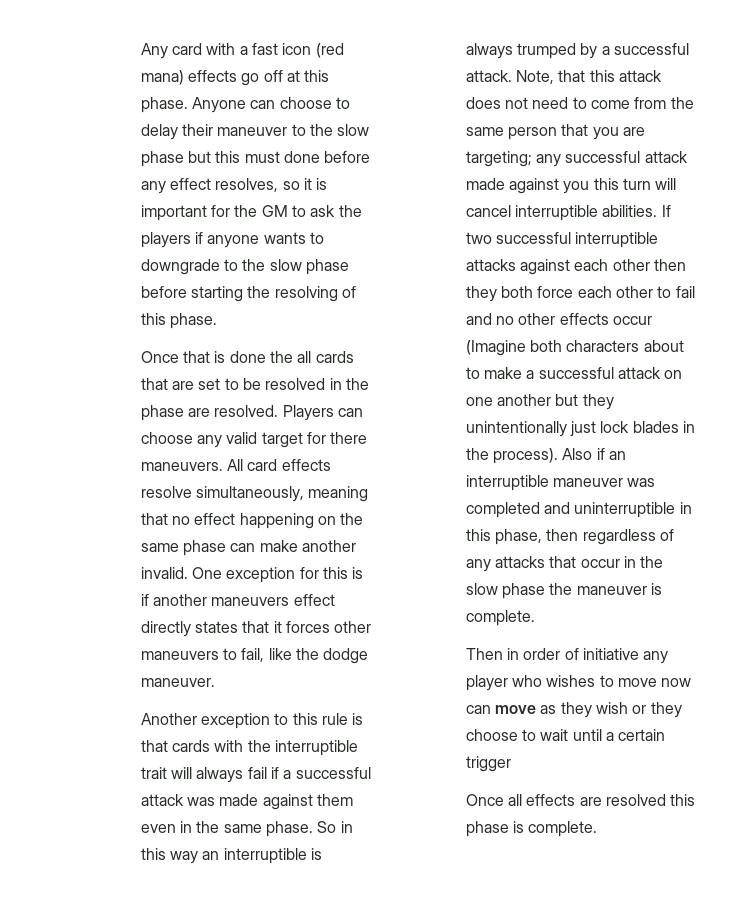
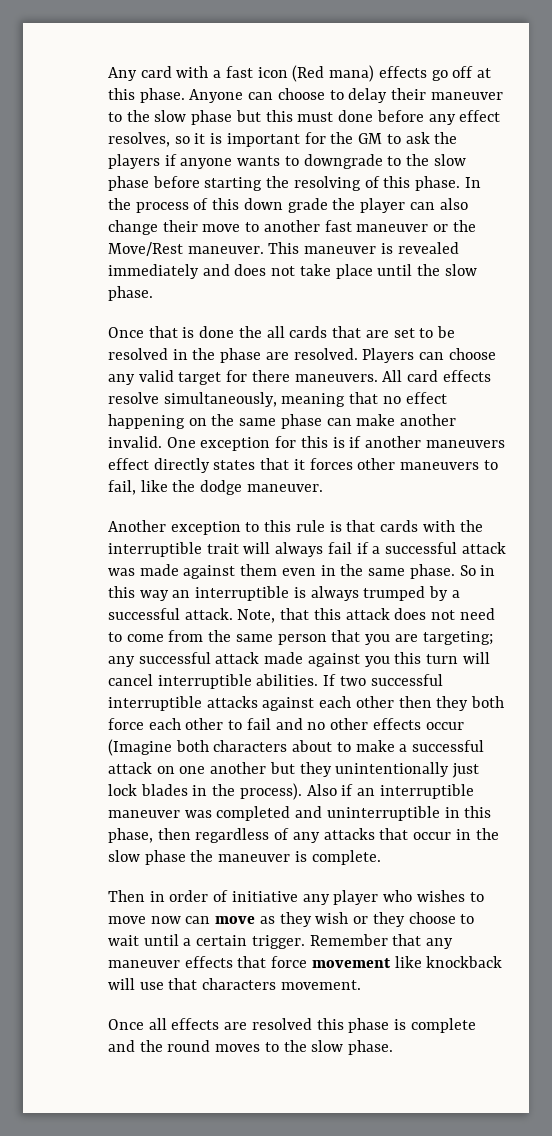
[315,43,344,58] (red -> [292,65,325,82] (Red
(218, 321) none -> [464,177,481,188] [108,198,468,213] [108,220,476,235] [108,242,459,256] [108,264,477,279] [108,286,154,301] In the process of this down grade the player can also change their move to another fast maneuver or the Move/Rest maneuver. This maneuver is revealed immediately and does not take place until the slow phase.
[465,756,511,772] trigger -> [251,934,454,949] [108,956,503,968] [108,978,361,990] trigger. Remember that any maneuver effects that force movement like knockback will use that characters movement.
[528,821,598,837] complete. -> [410,1018,476,1033] [108,1040,394,1055] complete and the round moves to the slow phase.

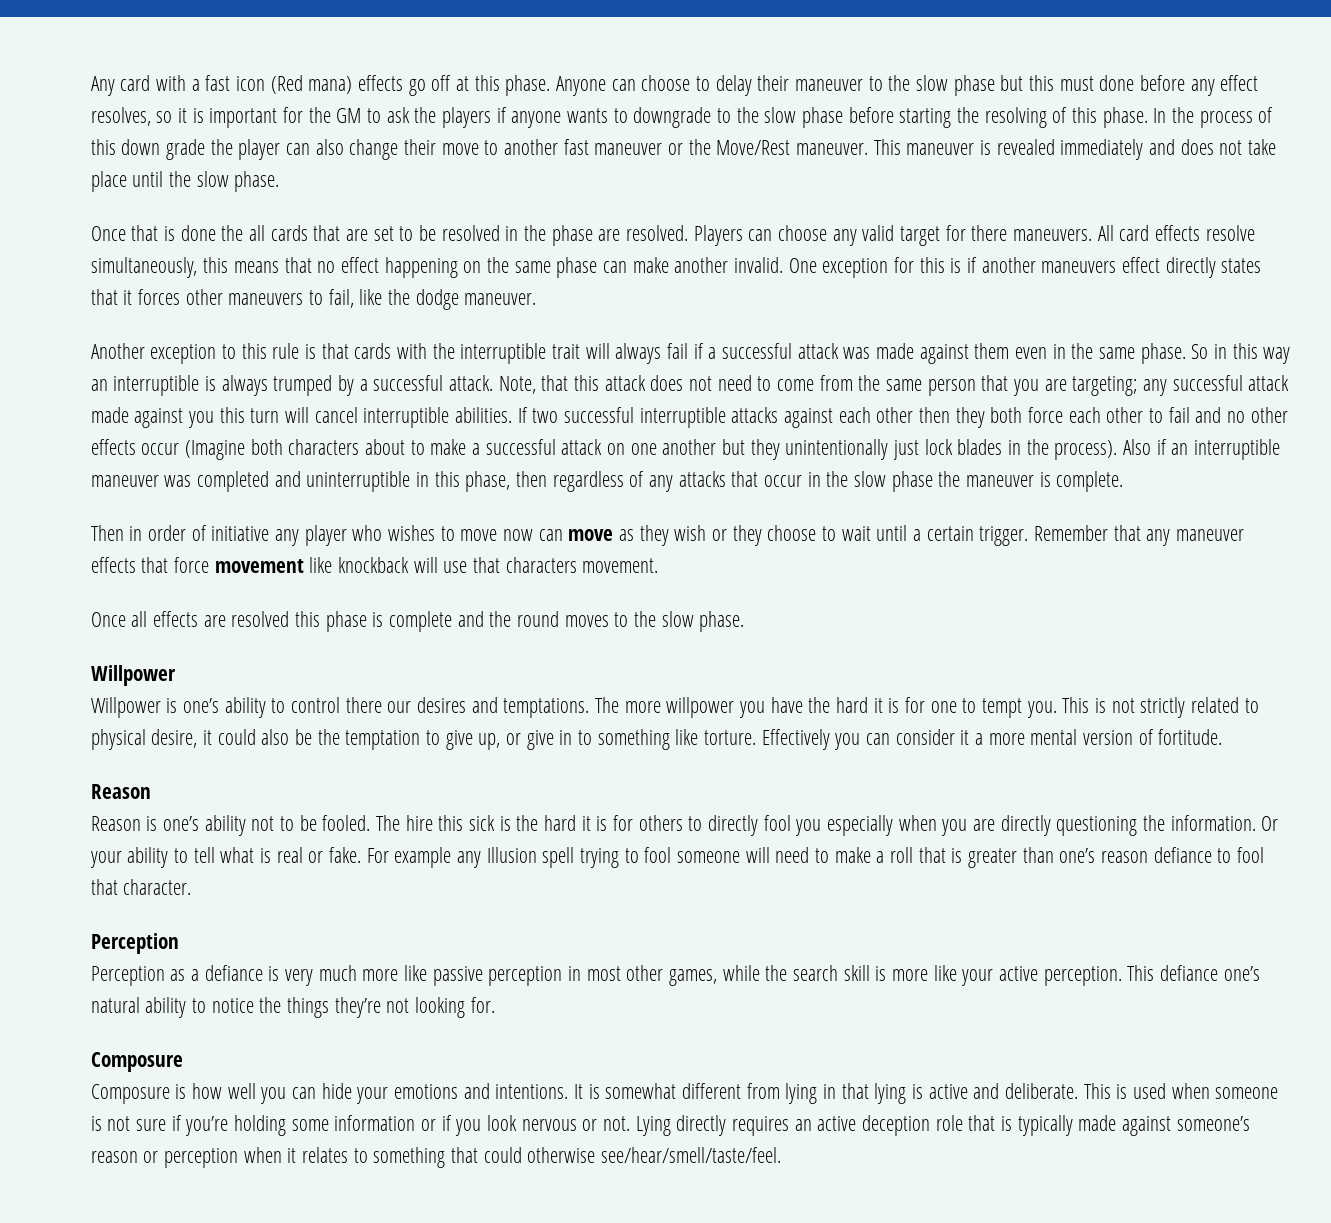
[281,393,346,407] meaning -> [203,257,279,273] this means
(394, 1047) none -> [90,665,176,686] [90,697,1259,718] [90,729,1223,750] [90,784,151,799] [90,815,1279,836] [89,847,1264,868] [90,879,192,895] [90,933,179,954] [90,965,1260,986] [90,997,495,1018] [90,1052,183,1072] [90,1083,1279,1104] [90,1115,1250,1136] [90,1147,781,1168] // Willpower // Willpower is one’s ability to control there our desires and temptations. The more willpower you have the hard it is for one to tempt you. This is not strictly related to physical desire, it could also be the temptation to give up, or give in to something like torture. Effectively you can consider it a more mental version of fortitude. // Reason // Reason is one’s ability not to be fooled. The hire this sick is the hard it is for others to directly fool you especially when you are directly questioning the information. Or your ability to tell what is real or fake. For example any Illusion spell trying to fool someone will need to make a roll that is greater than one’s reason defiance to fool that character. // Perception // Perception as a defiance is very much more like passive perception in most other games, while the search skill is more like your active perception. This defiance one’s natural ability to notice the things they’re not looking for. // Composure // Composure is how well you can hide your emotions and intentions. It is somewhat different from lying in that lying is active and deliberate. This is used when someone is not sure if you’re holding some information or if you look nervous or not. Lying directly requires an active deception role that is typically made against someone’s reason or perception when it relates to something that could otherwise see/hear/smell/taste/feel.

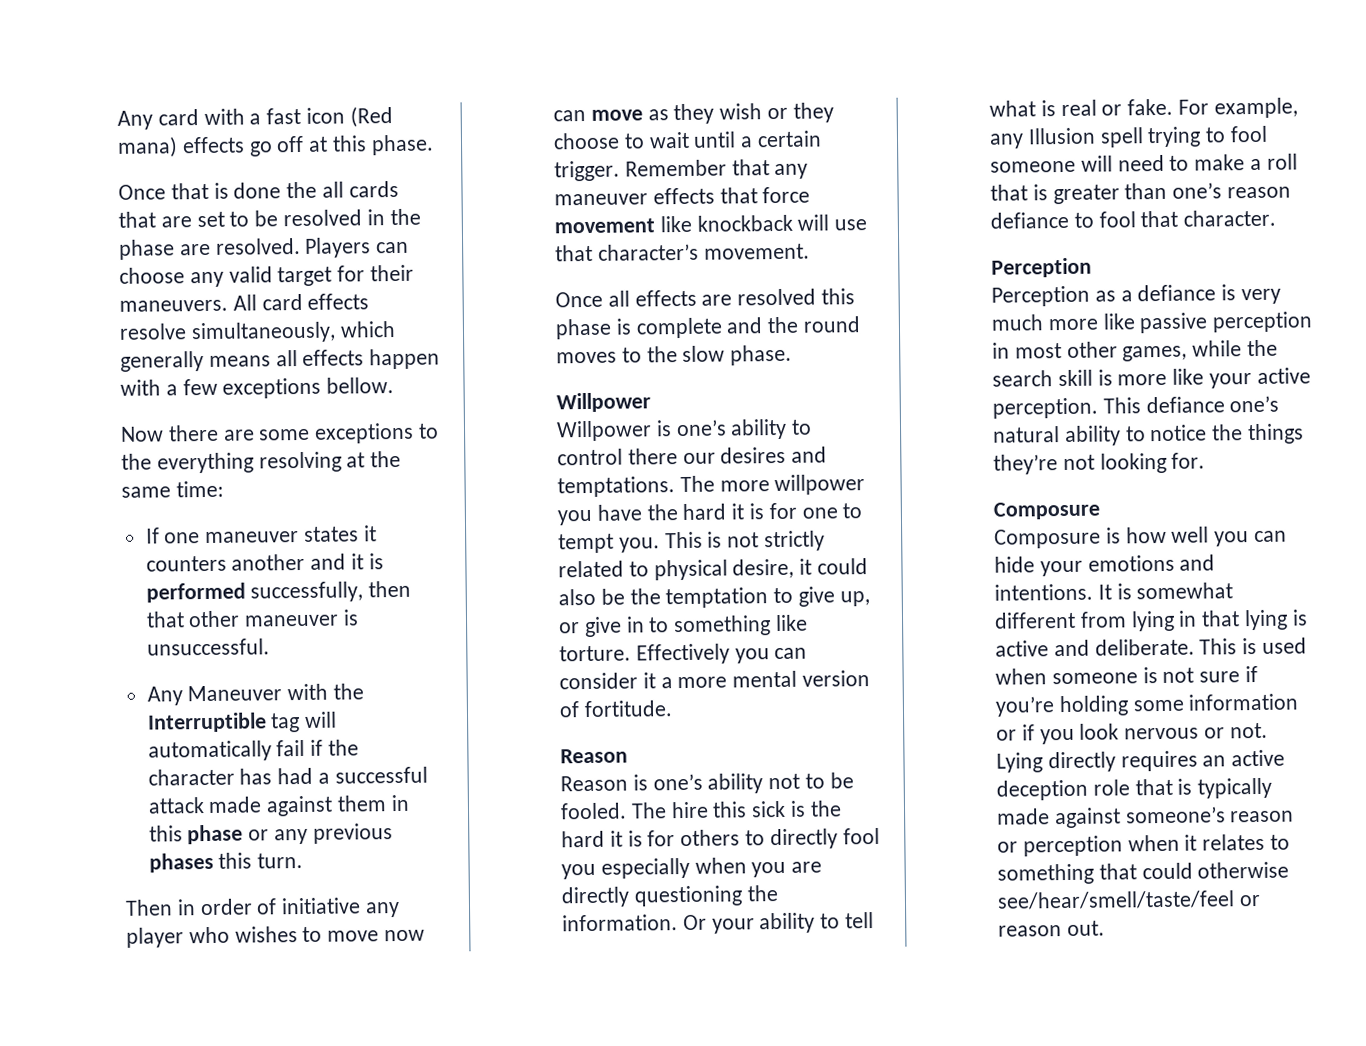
[555,75,1259,96] [90,107,1274,128] [90,139,1276,160] [90,171,280,192] Anyone can choose to delay their maneuver to the slow phase but this must done before any effect resolves, so it is important for the GM to ask the players if anyone wants to downgrade to the slow phase before starting the resolving of this phase. In the process of this down grade the player can also change their move to another fast maneuver or the Move/Rest maneuver. This maneuver is revealed immediately and does not take place until the slow phase. -> (434, 145) none
[971,225,1008,241] there -> [369,264,414,282] their
[203,257,1262,278] [90,289,537,310] [90,343,1291,364] [90,375,1290,396] [90,407,1288,428] [90,439,1280,460] [90,471,1124,492] this means that no effect happening on the same phase can make another invalid. One exception for this is if another maneuvers effect directly states that it forces other maneuvers to fail, like the dodge maneuver. // Another exception to this rule is that cards with the interruptible trait will always fail if a successful attack was made against them even in the same phase. So in this way an interruptible is always trumped by a successful attack. Note, that this attack does not need to come from the same person that you are targeting; any successful attack made against you this turn will cancel interruptible abilities. If two successful interruptible attacks against each other then they both force each other to fail and no other effects occur (Imagine both characters about to make a successful attack on one another but they unintentionally just lock blades in the process). Also if an interruptible maneuver was completed and uninterruptible in this phase, then regardless of any attacks that occur in the slow phase the maneuver is complete. -> [339,321,396,338] [119,348,441,372] [119,377,395,399] [119,422,439,444] [120,450,402,474] [120,480,224,498] [145,525,377,544] [145,553,384,572] [145,580,412,603] [145,609,359,628] [146,638,270,656] [146,683,364,706] [146,711,338,733] [147,739,359,762] [147,766,428,786] [147,794,409,817] [148,823,393,845] [148,852,304,873] which generally means all effects happen with a few exceptions bellow. // Now there are some exceptions to the everything resolving at the same time: // If one maneuver states it counters another and it is performed successfully, then that other maneuver is unsuccessful. // Any Maneuver with the Interruptible tag will automatically fail if the character has had a successful attack made against them in this phase or any previous phases this turn.
[505,557,577,573] characters -> [597,243,699,261] character’s
[394,847,452,868] example -> [1213,97,1298,119] example,
[600,1147,781,1163] see/hear/smell/taste/feel. -> [996,890,1261,910] [997,920,1105,937] see/hear/smell/taste/feel or reason out.

